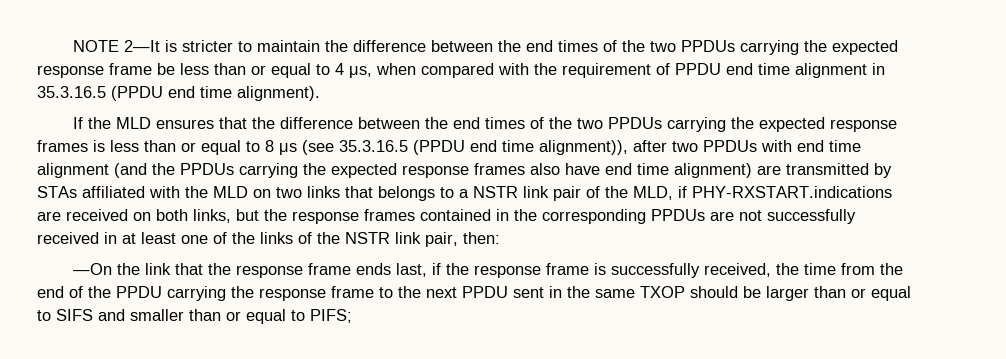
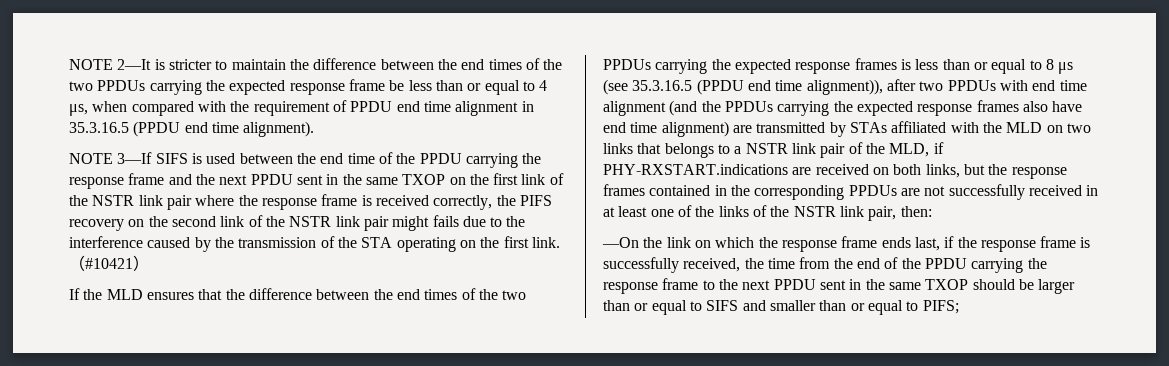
(320, 93) none -> [69,152,542,168] [69,173,564,189] [69,194,552,210] [69,215,526,231] [69,236,560,252] [69,255,149,271] // NOTE 3—If SIFS is used between the end time of the PPDU carrying the response frame and the next PPDU sent in the same TXOP on the first link of the NSTR link pair where the response frame is received correctly, the PIFS recovery on the second link of the NSTR link pair might fails due to the interference caused by the transmission of the STA operating on the first link.（#10421）
[175,263,204,275] that -> [694,237,755,248] on which

